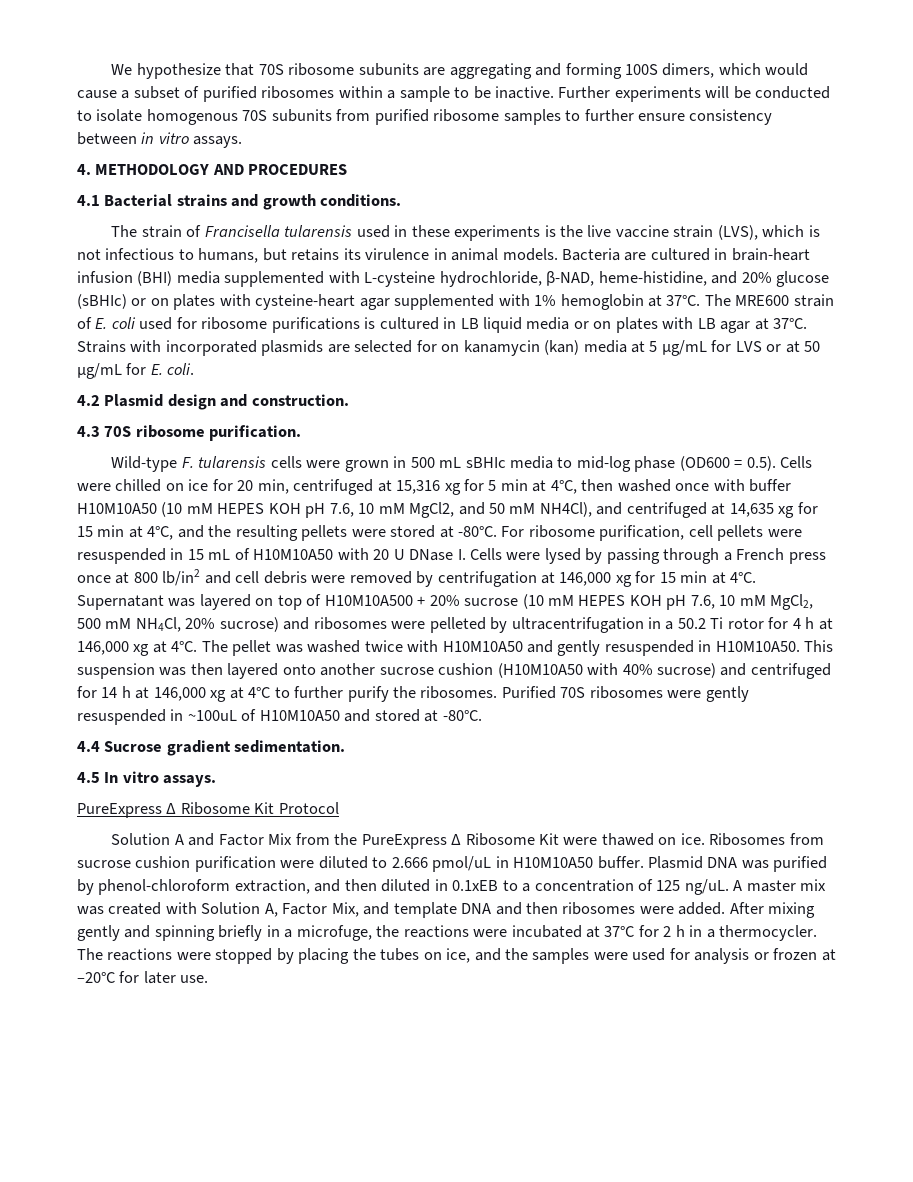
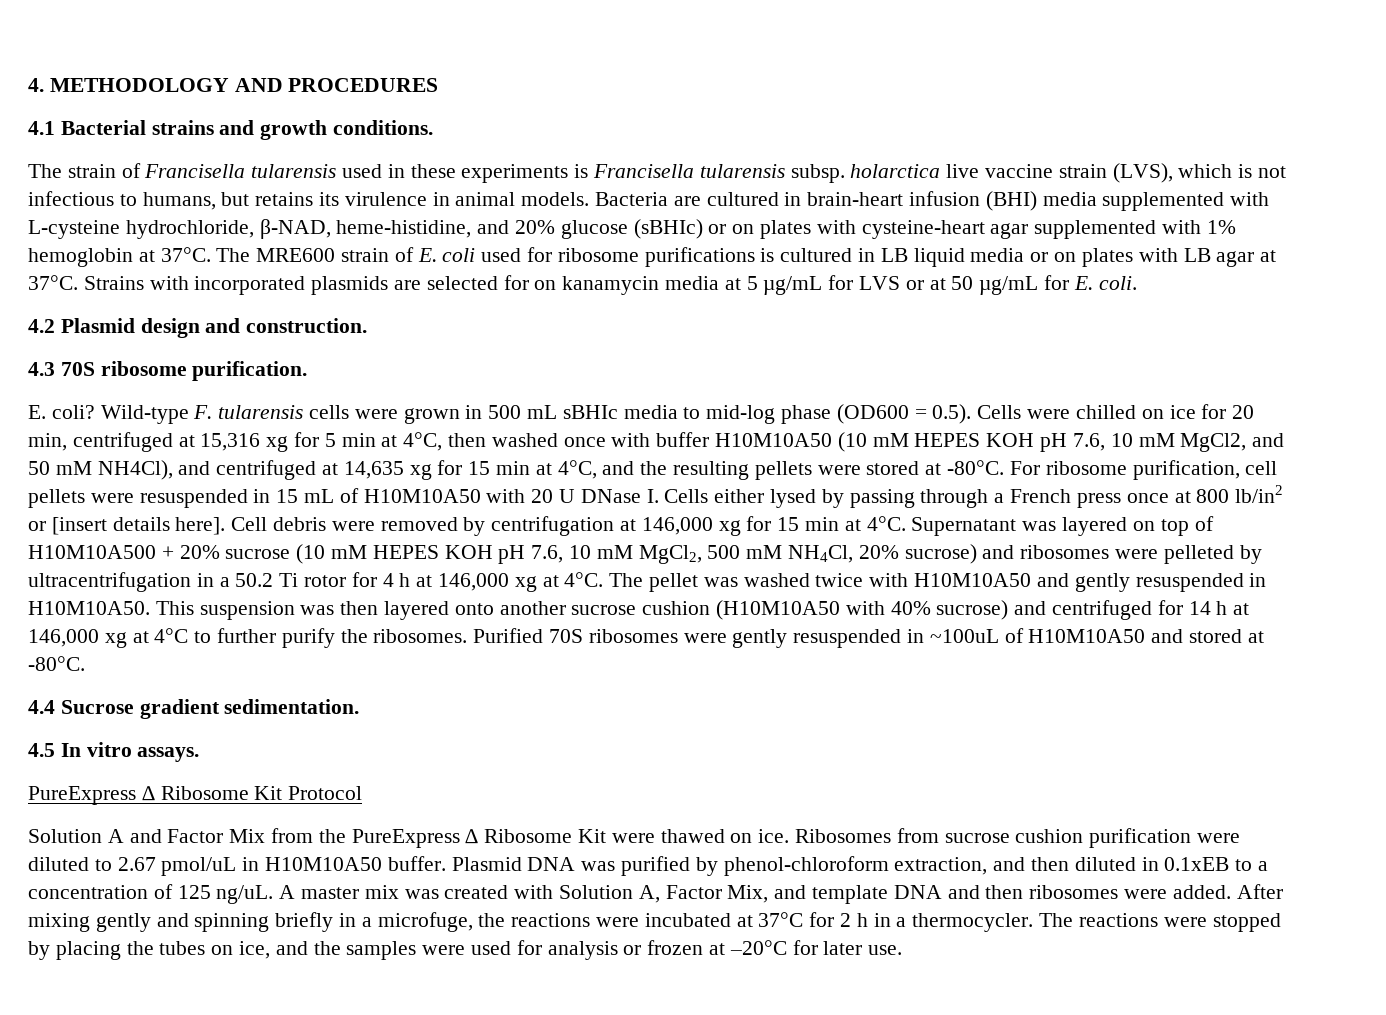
[111,63,809,79] [77,86,831,102] [77,109,773,125] [77,132,243,148] We hypothesize that 70S ribosome subunits are aggregating and forming 100S dimers, which would cause a subset of purified ribosomes within a sample to be inactive. Further experiments will be conducted to isolate homogenous 70S subunits from purified ribosome samples to further ensure consistency between in vitro assays. // -> (28, 85) none
[559,225,583,237] the -> [593,164,941,183] Francisella tularensis subsp. holarctica
[544,340,580,355] (kan) -> (660, 285) none
(302, 433) none -> [28,405,95,419] E. coli?
[506,552,541,560] were -> [714,489,765,503] either
[204,571,260,584] and cell -> [28,517,268,535] or [insert details here]. Cell
[391,857,428,868] 2.666 -> [117,857,156,871] 2.67

